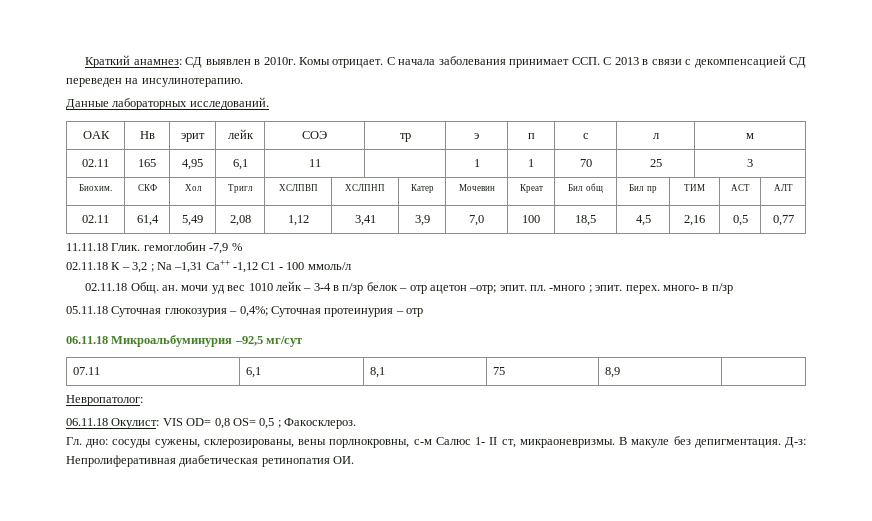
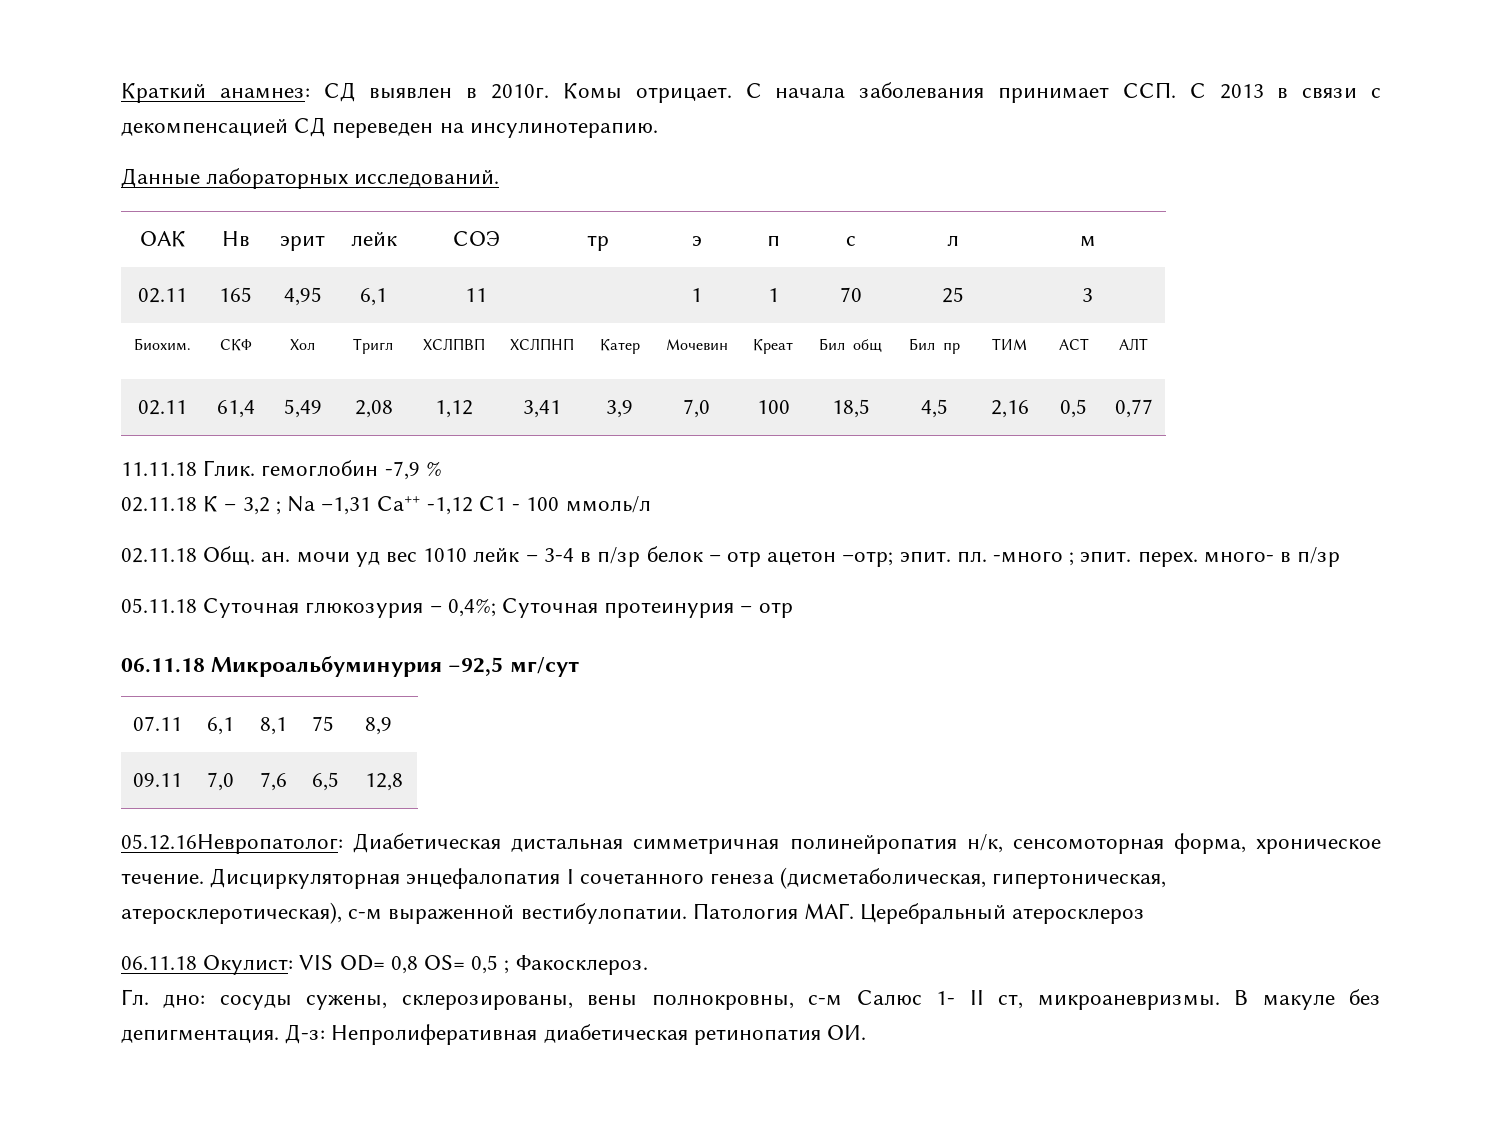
[66,395,143,406] | // Невропатолог: -> [133,773,183,787] [207,772,235,791] [260,772,288,791] [312,772,340,791] [365,773,404,791] [121,833,1381,854] [121,867,1167,889] [121,902,1146,924] // 09.11 | 7,0 | 7,6 | 6,5 | 12,8 // 05.12.16Невропатолог: Диабетическая дистальная симметричная полинейропатия н/к, сенсомоторная форма, хроническое течение. Дисциркуляторная энцефалопатия I сочетанного генеза (дисметаболическая, гипертоническая, атеросклеротическая), с-м выраженной вестибулопатии. Патология МАГ. Церебральный атеросклероз
[329,439,410,448] порлнокровны, -> [651,994,794,1010] полнокровны,
[519,439,615,448] микраоневризмы. -> [1037,994,1220,1010] микроаневризмы.

